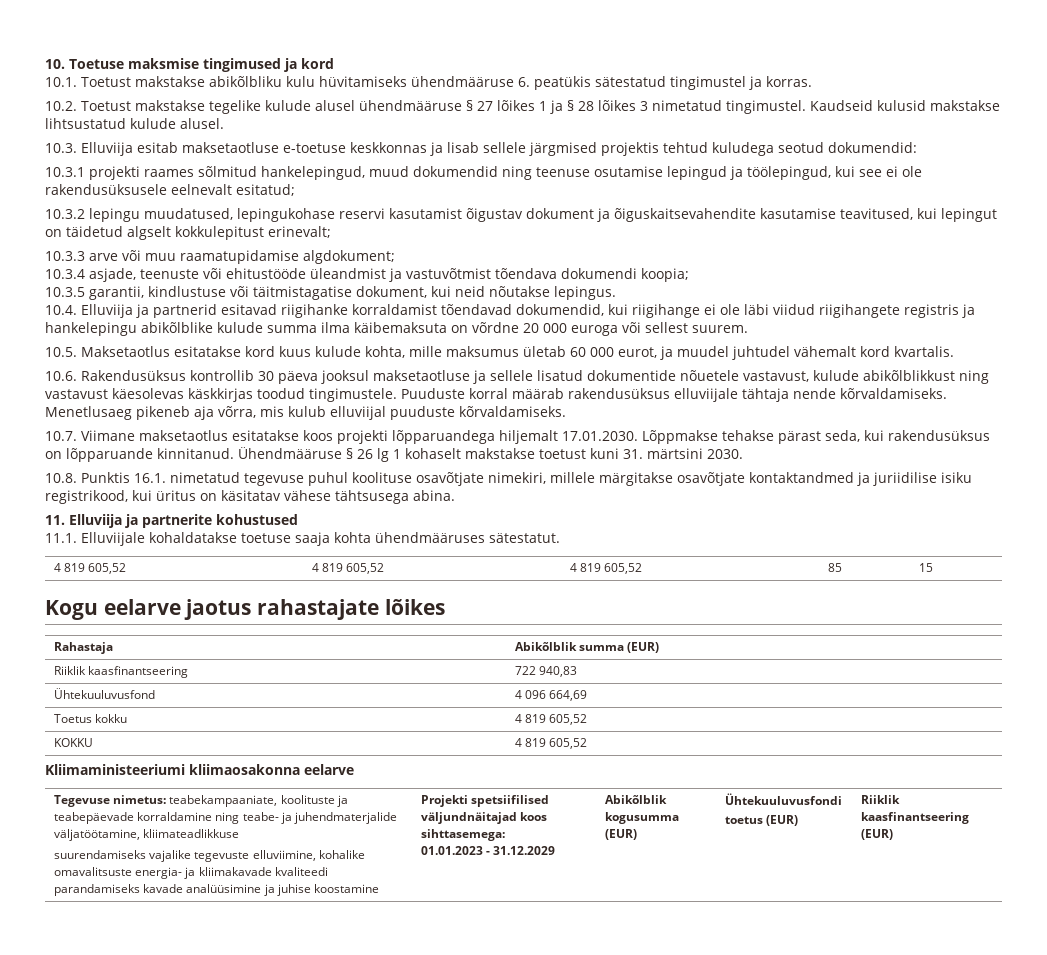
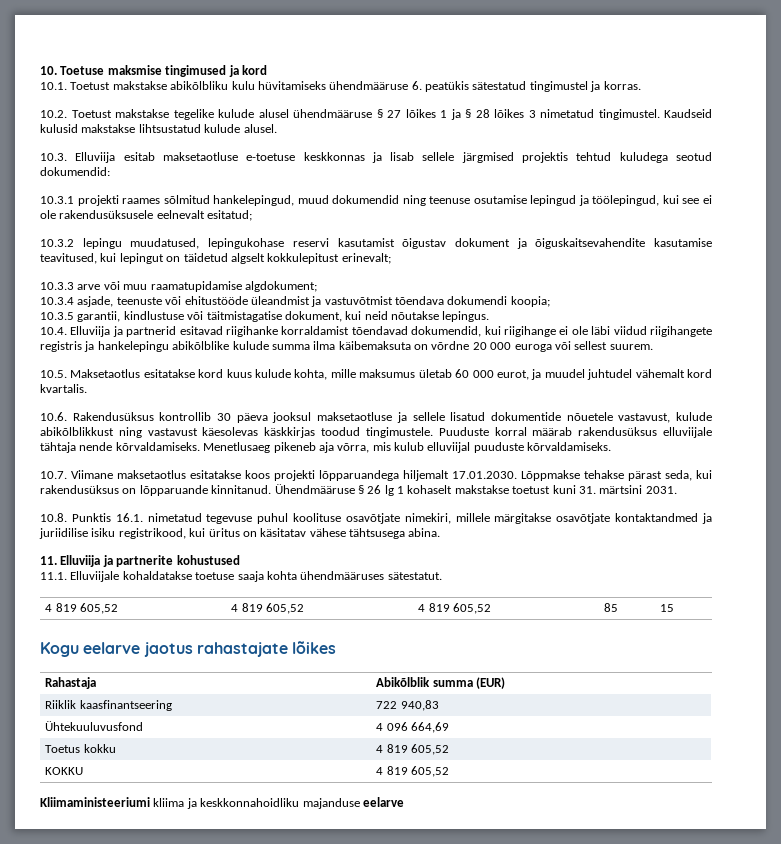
[707,449,743,459] 2030. -> [645,486,677,494] 2031.
[189,764,354,775] [53,795,348,807] [53,812,398,824] [53,829,240,841] [53,850,365,862] [53,867,328,879] [53,884,380,896] [420,795,550,807] [420,812,548,824] [420,829,505,841] [420,846,556,855] [604,795,667,804] [604,812,679,824] [604,829,637,840] [724,793,842,805] [724,815,799,826] [860,795,900,804] [860,812,969,824] [860,829,893,840] kliimaosakonna eelarve // Tegevuse nimetus: teabekampaaniate, koolituste ja teabepäevade korraldamine ning teabe- ja juhendmaterjalide väljatöötamine, kliimateadlikkuse // suurendamiseks vajalike tegevuste elluviimine, kohalike omavalitsuste energia- ja kliimakavade kvaliteedi parandamiseks kavade analüüsimine ja juhise koostamine | Projekti spetsiifilised väljundnäitajad koos sihttasemega: // 01.01.2023 - 31.12.2029 | Abikõlblik kogusumma (EUR) | Ühtekuuluvusfondi // toetus (EUR) | Riiklik kaasfinantseering (EUR) -> [153,797,404,809] kliima ja keskkonnahoidliku majanduse eelarve

